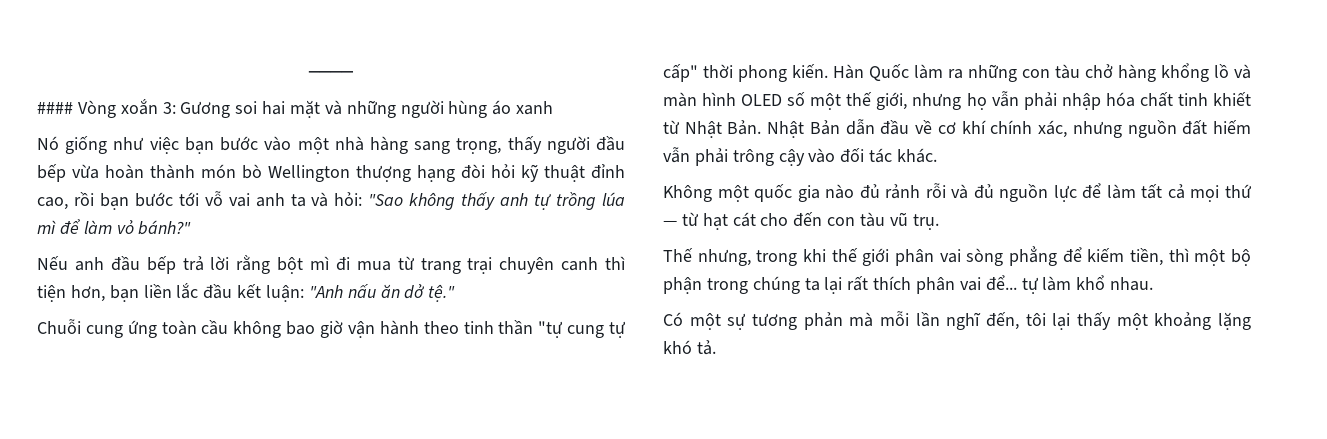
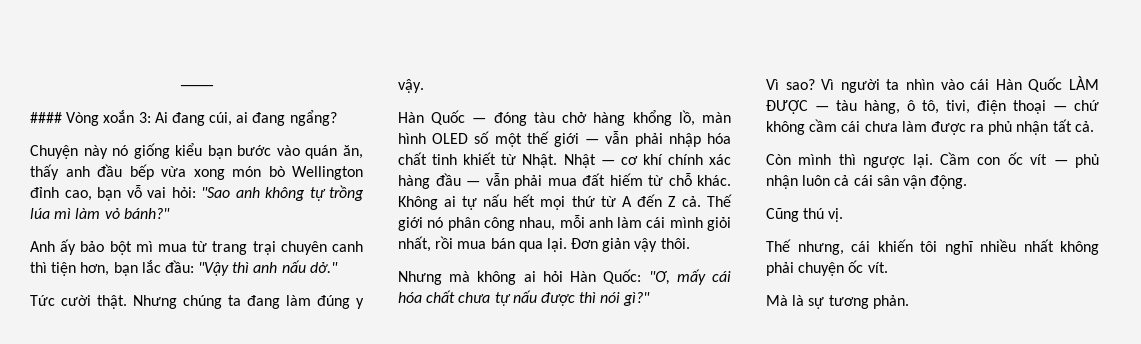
[180,100,554,118] [37,136,590,154] Gương soi hai mặt và những người hùng áo xanh // Nó giống như việc bạn bước vào một nhà hàng sang trọng, thấy người -> [154,110,337,126] [30,143,363,159] [30,164,90,180] Ai đang cúi, ai đang ngẩng? // Chuyện này nó giống kiểu bạn bước vào quán ăn, thấy anh
[105,164,195,179] hoàn thành -> [193,169,225,180] xong
[356,164,625,182] [37,191,529,210] thượng hạng đòi hỏi kỹ thuật đỉnh cao, rồi bạn bước tới vỗ vai anh ta và hỏi: "Sao không thấy anh -> [30,185,305,201] đỉnh cao, bạn vỗ vai hỏi: "Sao anh không
[59,219,80,234] để -> (72, 213) none
[37,255,271,274] Nếu anh đầu bếp trả lời rằng -> [30,239,105,255] Anh ấy bảo
[335,257,350,270] đi -> (153, 246) none
[143,283,456,302] [37,319,627,338] [663,64,1050,82] liền lắc đầu kết luận: "Anh nấu ăn dở tệ." // Chuỗi cung ứng toàn cầu không bao giờ vận hành theo tinh thần "tự cung tự cấp" thời phong kiến. Hàn Quốc làm ra những con -> [141,260,338,276] [30,295,364,309] [398,79,424,93] [398,110,527,126] lắc đầu: "Vậy thì anh nấu dở." // Tức cười thật. Nhưng chúng ta đang làm đúng y vậy. // Hàn Quốc — đóng
[1214,64,1251,79] lồ và -> [678,110,695,126] lồ,
[876,92,987,110] giới, nhưng họ -> [554,133,600,147] giới —
[684,119,1252,138] [663,147,938,166] [663,183,1252,202] [663,212,939,230] [663,246,1251,266] [663,275,1154,294] [663,311,1251,330] [663,340,716,355] Nhật Bản. Nhật Bản dẫn đầu về cơ khí chính xác, nhưng nguồn đất hiếm vẫn phải trông cậy vào đối tác khác. // Không một quốc gia nào đủ rảnh rỗi và đủ nguồn lực để làm tất cả mọi thứ — từ hạt cát cho đến con tàu vũ trụ. // Thế nhưng, trong khi thế giới phân vai sòng phẳng để kiếm tiền, thì một bộ phận trong chúng ta lại rất thích phân vai để... tự làm khổ nhau. // Có một sự tương phản mà mỗi lần nghĩ đến, tôi lại thấy một khoảng lặng khó tả. -> [522,154,731,168] [398,173,731,189] [398,194,732,210] [398,215,731,231] [398,236,690,252] [398,269,731,285] [398,290,651,306] [766,76,1099,93] [766,100,1099,114] [766,119,1094,135] [766,152,1099,168] [766,175,968,189] [766,208,844,222] [766,239,1099,255] [766,260,888,276] [766,295,909,309] Nhật. Nhật — cơ khí chính xác hàng đầu — vẫn phải mua đất hiếm từ chỗ khác. Không ai tự nấu hết mọi thứ từ A đến Z cả. Thế giới nó phân công nhau, mỗi anh làm cái mình giỏi nhất, rồi mua bán qua lại. Đơn giản vậy thôi. // Nhưng mà không ai hỏi Hàn Quốc: "Ơ, mấy cái hóa chất chưa tự nấu được thì nói gì?" // Vì sao? Vì người ta nhìn vào cái Hàn Quốc LÀM ĐƯỢC — tàu hàng, ô tô, tivi, điện thoại — chứ không cầm cái chưa làm được ra phủ nhận tất cả. // Còn mình thì ngược lại. Cầm con ốc vít — phủ nhận luôn cả cái sân vận động. // Cũng thú vị. // Thế nhưng, cái khiến tôi nghĩ nhiều nhất không phải chuyện ốc vít. // Mà là sự tương phản.

